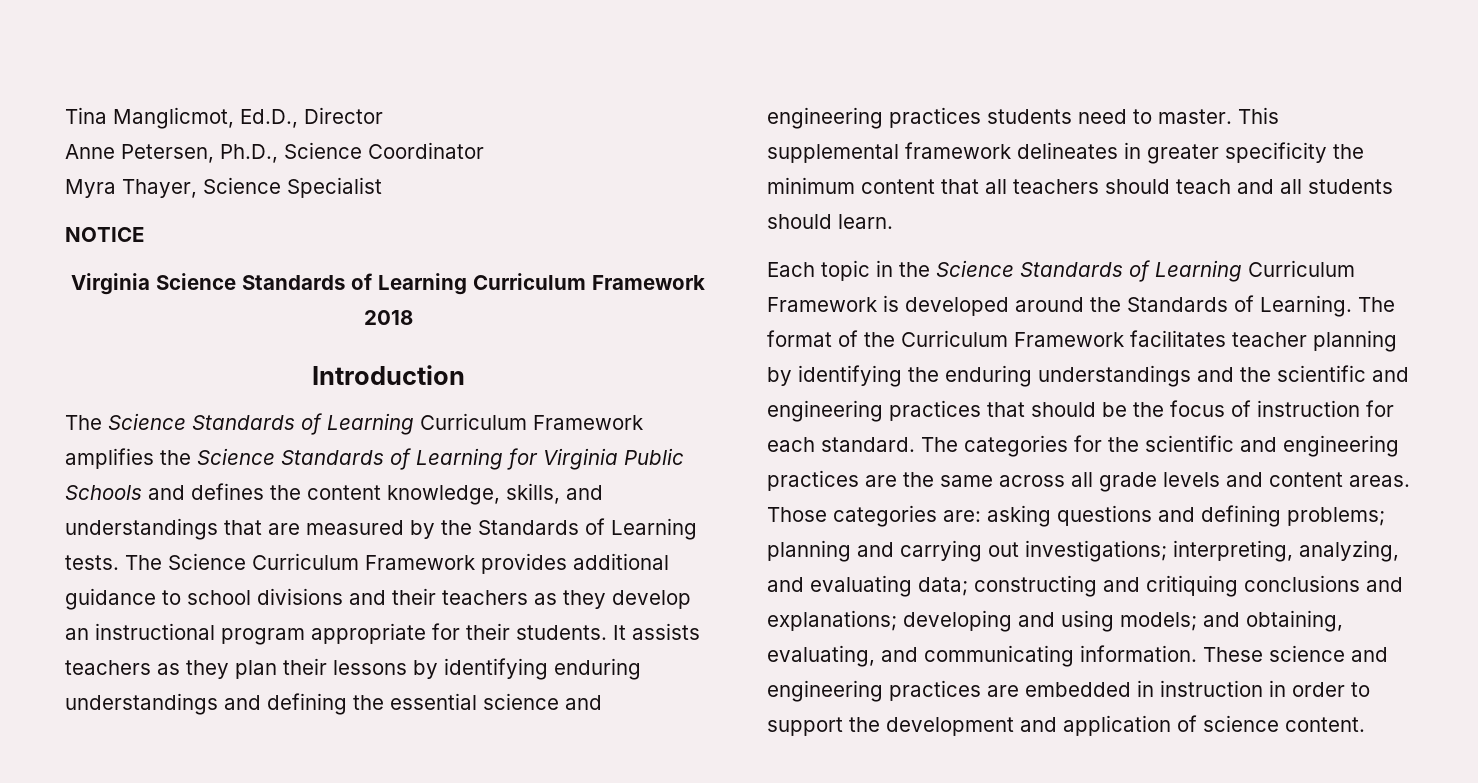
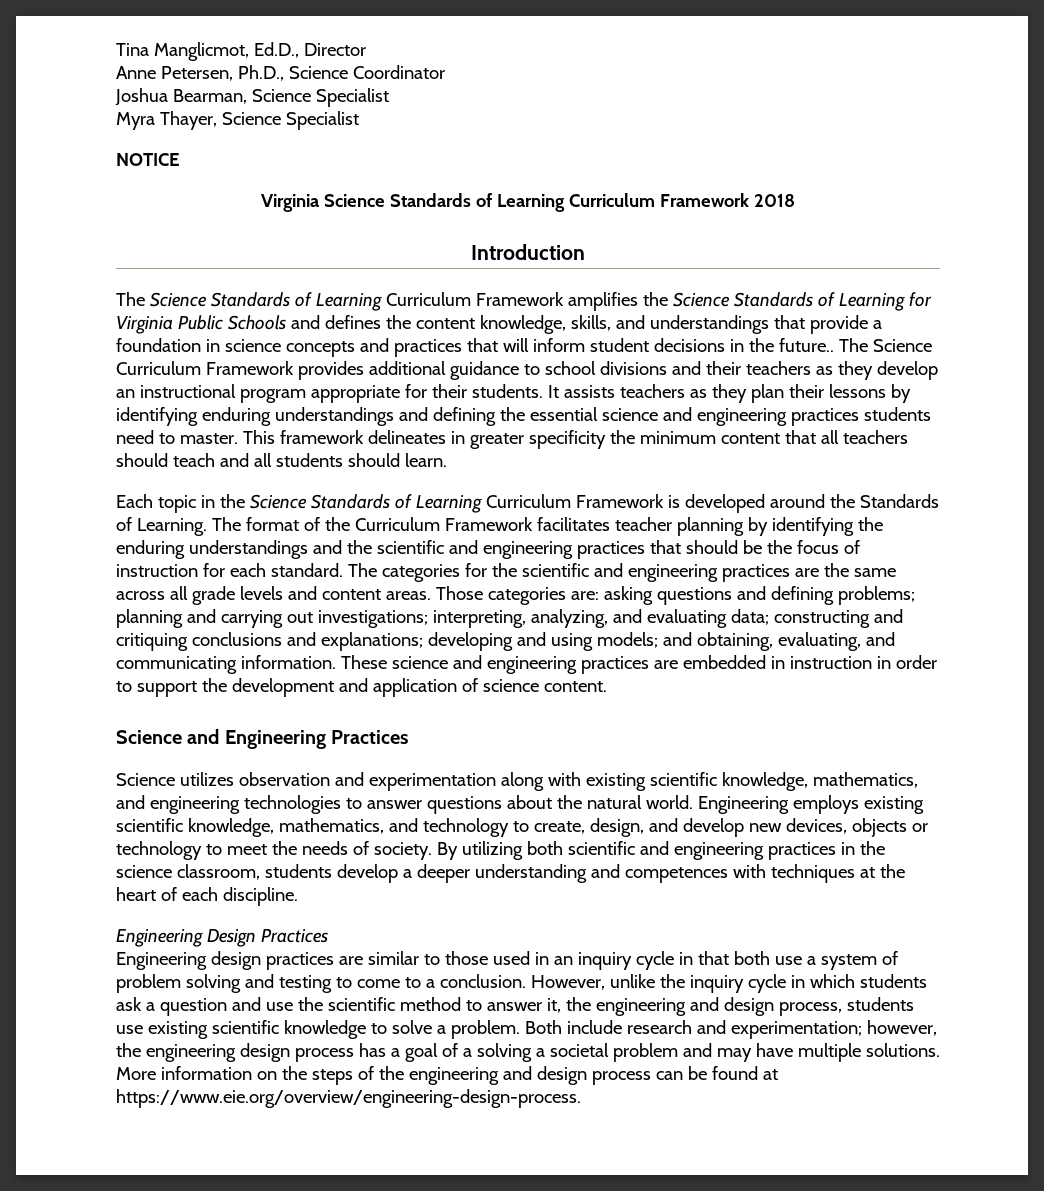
(484, 150) none -> [115,88,389,107] // Joshua Bearman, Science Specialist
[268,518,697,540] [65,555,119,570] are measured by the Standards of Learning tests. -> [809,315,882,334] [116,338,834,357] provide a foundation in science concepts and practices that will inform student decisions in the future..
[767,144,899,163] supplemental -> (275, 437) none
(1365, 724) none -> [116,729,409,749] [116,772,918,791] [116,795,924,814] [116,818,928,837] [116,841,885,860] [116,864,905,883] [116,887,298,906] [116,929,328,947] [116,951,898,970] [116,974,927,993] [116,997,914,1016] [116,1020,937,1039] [116,1043,940,1062] [116,1066,778,1085] [116,1089,581,1108] // Science and Engineering Practices // Science utilizes observation and experimentation along with existing scientific knowledge, mathematics, and engineering technologies to answer questions about the natural world. Engineering employs existing scientific knowledge, mathematics, and technology to create, design, and develop new devices, objects or technology to meet the needs of society. By utilizing both scientific and engineering practices in the science classroom, students develop a deeper understanding and competences with techniques at the heart of each discipline. // Engineering Design Practices // Engineering design practices are similar to those used in an inquiry cycle in that both use a system of problem solving and testing to come to a conclusion. However, unlike the inquiry cycle in which students ask a question and use the scientific method to answer it, the engineering and design process, students use existing scientific knowledge to solve a problem. Both include research and experimentation; however, the engineering design process has a goal of a solving a societal problem and may have multiple solutions. More information on the steps of the engineering and design process can be found at https://www.eie.org/overview/engineering-design-process.

